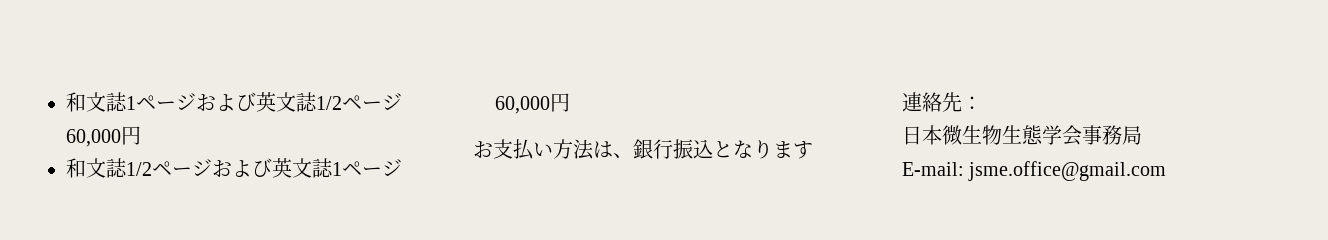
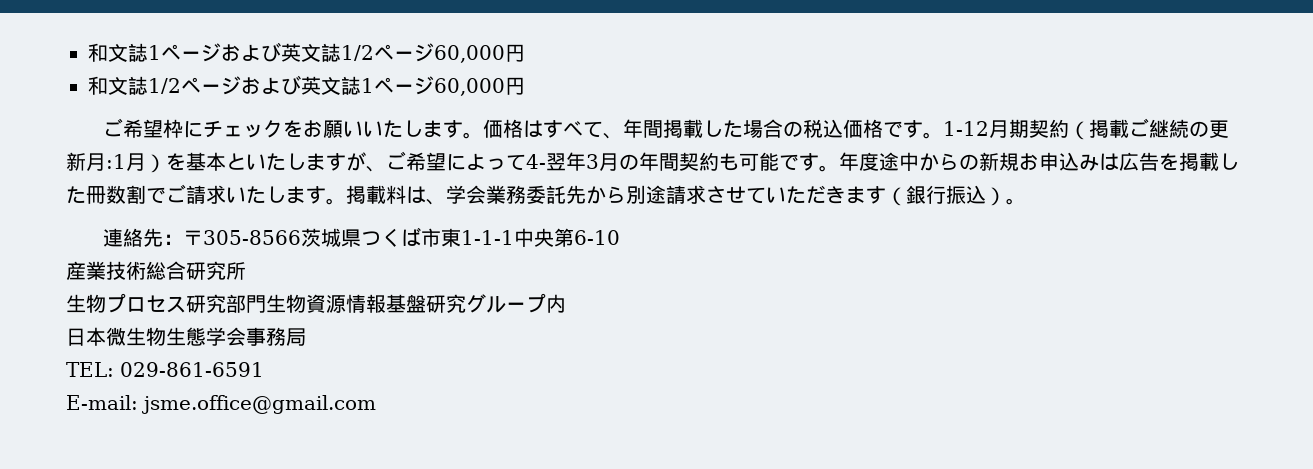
[473,139,813,160] [902,92,982,112] お支払い方法は、銀行振込となります // 連絡先： -> [102,118,1229,140] [66,151,1239,173] [66,184,1026,206] [102,227,620,247] [66,261,246,280] [66,293,566,313] ご希望枠にチェックをお願いいたします。価格はすべて、年間掲載した場合の税込価格です。1-12月期契約（掲載ご継続の更新月:1月）を基本といたしますが、ご希望によって4-翌年3月の年間契約も可能です。年度途中からの新規お申込みは広告を掲載した冊数割でご請求いたします。掲載料は、学会業務委託先から別途請求させていただきます（銀行振込）。 // 連絡先：〒305-8566茨城県つくば市東1-1-1中央第6-10 // 産業技術総合研究所 // 生物プロセス研究部門生物資源情報基盤研究グループ内
(1142, 135) none -> [66,362,264,377] // TEL: 029-861-6591

